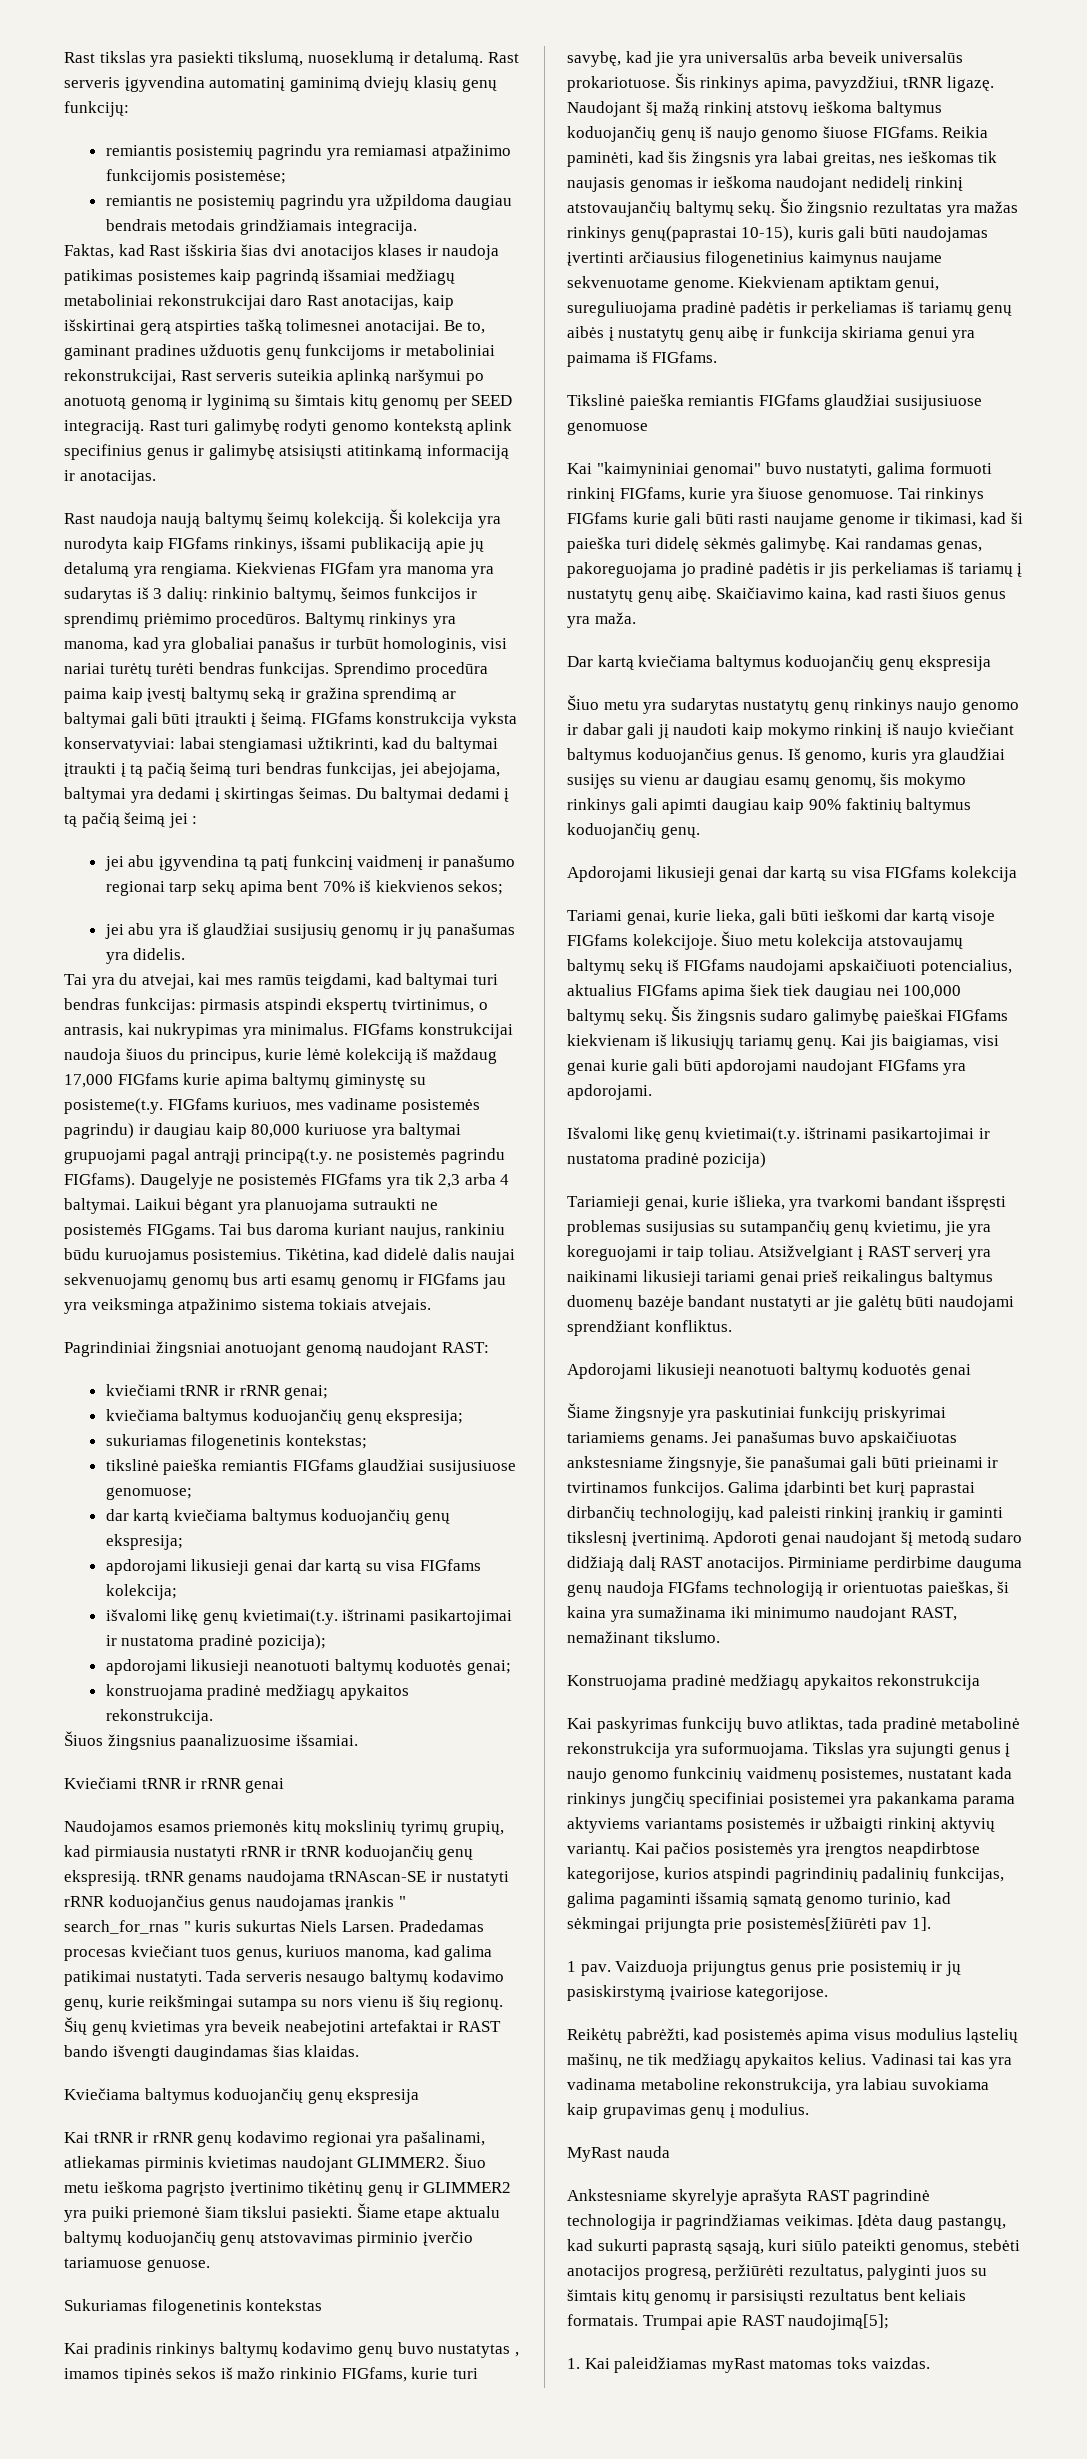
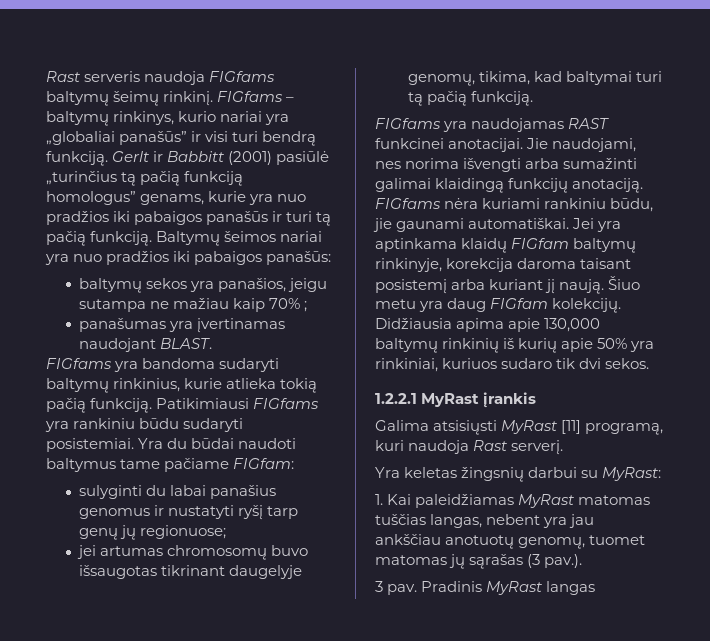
[64,51,519,67] [64,76,497,92] [64,101,129,117] [105,144,511,160] [105,169,287,185] [105,194,513,210] [105,219,417,235] [64,244,500,260] [64,269,455,285] [64,294,454,310] [64,319,486,335] [64,344,495,360] [64,369,484,385] [64,394,513,410] [64,419,513,435] [64,444,509,460] [64,470,156,485] [64,509,501,528] [64,537,485,553] [64,562,495,578] [64,587,477,603] [64,612,456,628] [64,637,507,653] [64,662,488,678] [64,687,456,703] [64,712,517,728] [64,737,498,753] [64,762,501,778] [64,787,510,803] [64,812,198,828] [104,855,516,871] [105,880,504,896] [104,923,516,939] [105,948,186,964] [64,973,498,989] [64,998,488,1014] [64,1023,513,1039] [64,1048,497,1064] [64,1073,426,1089] [64,1098,480,1114] [64,1123,462,1139] [64,1148,505,1164] [64,1173,510,1189] [64,1198,438,1214] [64,1223,506,1239] [64,1248,516,1264] [64,1273,506,1289] [64,1298,431,1314] [64,1341,489,1357] [105,1384,329,1400] [105,1409,464,1425] [105,1434,367,1450] [105,1459,516,1475] [105,1487,192,1500] [105,1509,450,1525] [105,1534,183,1550] [105,1559,481,1575] [105,1584,177,1600] [105,1609,512,1625] [105,1634,326,1650] [105,1659,511,1675] [105,1684,409,1700] [105,1709,213,1725] [64,1731,358,1750] [64,1777,285,1793] [64,1820,504,1836] [64,1845,474,1861] [64,1870,509,1886] [64,1895,406,1911] [64,1920,484,1934] [64,1945,493,1961] [64,1970,504,1986] [64,1995,504,2011] [64,2017,501,2036] [64,2045,360,2061] [64,2088,420,2104] [64,2131,485,2147] [64,2153,486,2172] [64,2181,512,2197] [64,2203,500,2222] [64,2231,473,2247] [64,2257,210,2272] [64,2299,323,2315] [64,2342,519,2358] [64,2367,478,2383] [567,51,964,67] [567,73,994,92] [567,101,942,117] [567,126,989,142] [567,151,998,167] [567,176,963,192] [567,198,1019,217] [567,226,988,242] [567,251,943,267] [567,276,940,292] [567,301,1013,317] [567,326,976,342] [567,351,718,367] [567,394,982,410] [567,422,648,435] [567,462,992,478] [567,487,985,503] [567,512,1023,528] [567,537,983,553] [567,562,1023,578] [567,587,1006,603] [567,612,636,628] [567,655,991,671] [567,695,1019,714] [567,723,1014,739] [567,748,1006,764] [567,773,966,789] [567,798,972,814] [567,823,700,839] [567,866,1017,882] [567,909,996,925] [567,931,963,950] [567,959,1012,975] [567,984,962,1000] [567,1006,1009,1025] [567,1034,999,1050] [567,1059,967,1075] [567,1084,652,1100] [567,1127,990,1143] [567,1152,767,1168] [567,1195,1007,1211] [567,1220,992,1236] [567,1245,991,1261] [567,1270,993,1286] [567,1295,1014,1311] [567,1320,732,1336] [567,1363,971,1379] [567,1403,946,1422] [567,1431,957,1447] [567,1456,999,1472] [567,1481,975,1497] [567,1506,1004,1522] [567,1531,1023,1547] [567,1556,1022,1572] [567,1581,1010,1597] [567,1606,957,1622] [567,1631,720,1643] [567,1674,981,1690] [567,1717,1021,1733] [567,1742,1011,1758] [567,1767,1012,1783] [567,1792,1015,1808] [567,1817,995,1833] [567,1842,980,1858] [567,1867,1004,1883] [567,1892,951,1908] [567,1917,931,1933] [567,1960,961,1976] [567,1985,829,2001] [567,2028,1019,2044] [567,2053,1013,2069] [567,2078,989,2094] [567,2103,810,2119] [567,2146,670,2162] [567,2189,931,2205] [567,2214,1006,2230] [567,2239,1020,2255] [567,2264,987,2280] [567,2289,967,2305] [567,2314,890,2330] [567,2357,930,2373] Rast tikslas yra pasiekti tikslumą, nuoseklumą ir detalumą. Rast serveris įgyvendina automatinį gaminimą dviejų klasių genų funkcijų: // remiantis posistemių pagrindu yra remiamasi atpažinimo funkcijomis posistemėse; // remiantis ne posistemių pagrindu yra užpildoma daugiau bendrais metodais grindžiamais integracija. // Faktas, kad Rast išskiria šias dvi anotacijos klases ir naudoja patikimas posistemes kaip pagrindą išsamiai medžiagų metaboliniai rekonstrukcijai daro Rast anotacijas, kaip išskirtinai gerą atspirties tašką tolimesnei anotacijai. Be to, gaminant pradines užduotis genų funkcijoms ir metaboliniai rekonstrukcijai, Rast serveris suteikia aplinką naršymui po anotuotą genomą ir lyginimą su šimtais kitų genomų per SEED integraciją. Rast turi galimybę rodyti genomo kontekstą aplink specifinius genus ir galimybę atsisiųsti atitinkamą informaciją ir anotacijas. // Rast naudoja naują baltymų šeimų kolekciją. Ši kolekcija yra nurodyta kaip FIGfams rinkinys, išsami publikaciją apie jų detalumą yra rengiama. Kiekvienas FIGfam yra manoma yra sudarytas iš 3 dalių: rinkinio baltymų, šeimos funkcijos ir sprendimų priėmimo procedūros. Baltymų rinkinys yra manoma, kad yra globaliai panašus ir turbūt homologinis, visi nariai turėtų turėti bendras funkcijas. Sprendimo procedūra paima kaip įvestį baltymų seką ir gražina sprendimą ar baltymai gali būti įtraukti į šeimą. FIGfams konstrukcija vyksta konservatyviai: labai stengiamasi užtikrinti, kad du baltymai įtraukti į tą pačią šeimą turi bendras funkcijas, jei abejojama, baltymai yra dedami į skirtingas šeimas. Du baltymai dedami į tą pačią šeimą jei : // jei abu įgyvendina tą patį funkcinį vaidmenį ir panašumo regionai tarp sekų apima bent 70% iš kiekvienos sekos; // jei abu yra iš glaudžiai susijusių genomų ir jų panašumas yra didelis. // Tai yra du atvejai, kai mes ramūs teigdami, kad baltymai turi bendras funkcijas: pirmasis atspindi ekspertų tvirtinimus, o antrasis, kai nukrypimas yra minimalus. FIGfams konstrukcijai naudoja šiuos du principus, kurie lėmė kolekciją iš maždaug 17,000 FIGfams kurie apima baltymų giminystę su posisteme(t.y. FIGfams kuriuos, mes vadiname posistemės pagrindu) ir daugiau kaip 80,000 kuriuose yra baltymai grupuojami pagal antrąjį principą(t.y. ne posistemės pagrindu FIGfams). Daugelyje ne posistemės FIGfams yra tik 2,3 arba 4 baltymai. Laikui bėgant yra planuojama sutraukti ne posistemės FIGgams. Tai bus daroma kuriant naujus, rankiniu būdu kuruojamus posistemius. Tikėtina, kad didelė dalis naujai sekvenuojamų genomų bus arti esamų genomų ir FIGfams jau yra veiksminga atpažinimo sistema tokiais atvejais. // Pagrindiniai žingsniai anotuojant genomą naudojant RAST: // kviečiami tRNR ir rRNR genai; // kviečiama baltymus koduojančių genų ekspresija; // sukuriamas filogenetinis kontekstas; // tikslinė paieška remiantis FIGfams glaudžiai susijusiuose genomuose; // dar kartą kviečiama baltymus koduojančių genų ekspresija; // apdorojami likusieji genai dar kartą su visa FIGfams kolekcija; // išvalomi likę genų kvietimai(t.y. ištrinami pasikartojimai ir nustatoma pradinė pozicija); // apdorojami likusieji neanotuoti baltymų koduotės genai; // konstruojama pradinė medžiagų apykaitos rekonstrukcija. // Šiuos žingsnius paanalizuosime išsamiai. // Kviečiami tRNR ir rRNR genai // Naudojamos esamos priemonės kitų mokslinių tyrimų grupių, kad pirmiausia nustatyti rRNR ir tRNR koduojančių genų ekspresiją. tRNR genams naudojama tRNAscan-SE ir nustatyti rRNR koduojančius genus naudojamas įrankis " search_for_rnas " kuris sukurtas Niels Larsen. Pradedamas procesas kviečiant tuos genus, kuriuos manoma, kad galima patikimai nustatyti. Tada serveris nesaugo baltymų kodavimo genų, kurie reikšmingai sutampa su nors vienu iš šių regionų. Šių genų kvietimas yra beveik neabejotini artefaktai ir RAST bando išvengti daugindamas šias klaidas. // Kviečiama baltymus koduojančių genų ekspresija // Kai tRNR ir rRNR genų kodavimo regionai yra pašalinami, atliekamas pirminis kvietimas naudojant GLIMMER2. Šiuo metu ieškoma pagrįsto įvertinimo tikėtinų genų ir GLIMMER2 yra puiki priemonė šiam tikslui pasiekti. Šiame etape aktualu baltymų koduojančių genų atstovavimas pirminio įverčio tariamuose genuose. // Sukuriamas filogenetinis kontekstas // Kai pradinis rinkinys baltymų kodavimo genų buvo nustatytas , imamos tipinės sekos iš mažo rinkinio FIGfams, kurie turi savybę, kad jie yra universalūs arba beveik universalūs prokariotuose. Šis rinkinys apima, pavyzdžiui, tRNR ligazę. Naudojant šį mažą rinkinį atstovų ieškoma baltymus koduojančių genų iš naujo genomo šiuose FIGfams. Reikia paminėti, kad šis žingsnis yra labai greitas, nes ieškomas tik naujasis genomas ir ieškoma naudojant nedidelį rinkinį atstovaujančių baltymų sekų. Šio žingsnio rezultatas yra mažas rinkinys genų(paprastai 10-15), kuris gali būti naudojamas įvertinti arčiausius filogenetinius kaimynus naujame sekvenuotame genome. Kiekvienam aptiktam genui, sureguliuojama pradinė padėtis ir perkeliamas iš tariamų genų aibės į nustatytų genų aibę ir funkcija skiriama genui yra paimama iš FIGfams. // Tikslinė paieška remiantis FIGfams glaudžiai susijusiuose genomuose // Kai "kaimyniniai genomai" buvo nustatyti, galima formuoti rinkinį FIGfams, kurie yra šiuose genomuose. Tai rinkinys FIGfams kurie gali būti rasti naujame genome ir tikimasi, kad ši paieška turi didelę sėkmės galimybę. Kai randamas genas, pakoreguojama jo pradinė padėtis ir jis perkeliamas iš tariamų į nustatytų genų aibę. Skaičiavimo kaina, kad rasti šiuos genus yra maža. // Dar kartą kviečiama baltymus koduojančių genų ekspresija // Šiuo metu yra sudarytas nustatytų genų rinkinys naujo genomo ir dabar gali jį naudoti kaip mokymo rinkinį iš naujo kviečiant baltymus koduojančius genus. Iš genomo, kuris yra glaudžiai susijęs su vienu ar daugiau esamų genomų, šis mokymo rinkinys gali apimti daugiau kaip 90% faktinių baltymus koduojančių genų. // Apdorojami likusieji genai dar kartą su visa FIGfams kolekcija // Tariami genai, kurie lieka, gali būti ieškomi dar kartą visoje FIGfams kolekcijoje. Šiuo metu kolekcija atstovaujamų baltymų sekų iš FIGfams naudojami apskaičiuoti potencialius, aktualius FIGfams apima šiek tiek daugiau nei 100,000 baltymų sekų. Šis žingsnis sudaro galimybę paieškai FIGfams kiekvienam iš likusiųjų tariamų genų. Kai jis baigiamas, visi genai kurie gali būti apdorojami naudojant FIGfams yra apdorojami. // Išvalomi likę genų kvietimai(t.y. ištrinami pasikartojimai ir nustatoma pradinė pozicija) // Tariamieji genai, kurie išlieka, yra tvarkomi bandant išspręsti problemas susijusias su sutampančių genų kvietimu, jie yra koreguojami ir taip toliau. Atsižvelgiant į RAST serverį yra naikinami likusieji tariami genai prieš reikalingus baltymus duomenų bazėje bandant nustatyti ar jie galėtų būti naudojami sprendžiant konfliktus. // Apdorojami likusieji neanotuoti baltymų koduotės genai // Šiame žingsnyje yra paskutiniai funkcijų priskyrimai tariamiems genams. Jei panašumas buvo apskaičiuotas ankstesniame žingsnyje, šie panašumai gali būti prieinami ir tvirtinamos funkcijos. Galima įdarbinti bet kurį paprastai dirbančių technologijų, kad paleisti rinkinį įrankių ir gaminti tikslesnį įvertinimą. Apdoroti genai naudojant šį metodą sudaro didžiają dalį RAST anotacijos. Pirminiame perdirbime dauguma genų naudoja FIGfams technologiją ir orientuotas paieškas, ši kaina yra sumažinama iki minimumo naudojant RAST, nemažinant tikslumo. // Konstruojama pradinė medžiagų apykaitos rekonstrukcija // Kai paskyrimas funkcijų buvo atliktas, tada pradinė metabolinė rekonstrukcija yra suformuojama. Tikslas yra sujungti genus į naujo genomo funkcinių vaidmenų posistemes, nustatant kada rinkinys jungčių specifiniai posistemei yra pakankama parama aktyviems variantams posistemės ir užbaigti rinkinį aktyvių variantų. Kai pačios posistemės yra įrengtos neapdirbtose kategorijose, kurios atspindi pagrindinių padalinių funkcijas, galima pagaminti išsamią sąmatą genomo turinio, kad sėkmingai prijungta prie posistemės[žiūrėti pav 1]. // 1 pav. Vaizduoja prijungtus genus prie posistemių ir jų pasiskirstymą įvairiose kategorijose. // Reikėtų pabrėžti, kad posistemės apima visus modulius ląstelių mašinų, ne tik medžiagų apykaitos kelius. Vadinasi tai kas yra vadinama metaboline rekonstrukcija, yra labiau suvokiama kaip grupavimas genų į modulius. // MyRast nauda // Ankstesniame skyrelyje aprašyta RAST pagrindinė technologija ir pagrindžiamas veikimas. Įdėta daug pastangų, kad sukurti paprastą sąsają, kuri siūlo pateikti genomus, stebėti anotacijos progresą, peržiūrėti rezultatus, palyginti juos su šimtais kitų genomų ir parsisiųsti rezultatus bent keliais formatais. Trumpai apie RAST naudojimą[5]; // 1. Kai paleidžiamas myRast matomas toks vaizdas. -> [46,71,276,85] [46,91,295,106] [46,111,290,126] [46,131,317,146] [46,151,330,166] [46,171,244,186] [46,191,307,205] [46,211,332,226] [46,231,323,246] [45,251,332,265] [79,278,328,293] [79,298,308,312] [79,318,286,333] [79,338,213,352] [46,358,280,372] [46,378,318,393] [46,398,320,413] [45,418,244,432] [46,438,297,452] [46,458,295,472] [79,485,277,499] [79,505,299,520] [79,525,227,540] [77,545,309,560] [79,565,303,579] [408,71,663,86] [408,91,534,106] [375,118,610,132] [375,138,637,152] [375,158,638,172] [375,178,644,193] [375,198,654,212] [373,218,622,232] [375,238,637,253] [375,258,632,272] [375,276,641,294] [375,298,622,313] [375,318,601,332] [375,338,655,353] [375,358,650,372] [375,392,537,408] [375,420,664,435] [375,440,564,455] [375,467,662,482] [375,494,651,508] [375,514,595,528] [375,534,646,549] [375,554,583,569] [375,581,596,595] Rast serveris naudoja FIGfams baltymų šeimų rinkinį. FIGfams – baltymų rinkinys, kurio nariai yra „globaliai panašūs” ir visi turi bendrą funkciją. Gerlt ir Babbitt (2001) pasiūlė „turinčius tą pačią funkciją homologus” genams, kurie yra nuo pradžios iki pabaigos panašūs ir turi tą pačią funkciją. Baltymų šeimos nariai yra nuo pradžios iki pabaigos panašūs: // baltymų sekos yra panašios, jeigu sutampa ne mažiau kaip 70% ; // panašumas yra įvertinamas naudojant BLAST. // FIGfams yra bandoma sudaryti baltymų rinkinius, kurie atlieka tokią pačią funkciją. Patikimiausi FIGfams yra rankiniu būdu sudaryti posistemiai. Yra du būdai naudoti baltymus tame pačiame FIGfam: // sulyginti du labai panašius genomus ir nustatyti ryšį tarp genų jų regionuose; // jei artumas chromosomų buvo išsaugotas tikrinant daugelyje genomų, tikima, kad baltymai turi tą pačią funkciją. // FIGfams yra naudojamas RAST funkcinei anotacijai. Jie naudojami, nes norima išvengti arba sumažinti galimai klaidingą funkcijų anotaciją. FIGfams nėra kuriami rankiniu būdu, jie gaunami automatiškai. Jei yra aptinkama klaidų FIGfam baltymų rinkinyje, korekcija daroma taisant posistemį arba kuriant jį naują. Šiuo metu yra daug FIGfam kolekcijų. Didžiausia apima apie 130,000 baltymų rinkinių iš kurių apie 50% yra rinkiniai, kuriuos sudaro tik dvi sekos. // 1.2.2.1 MyRast įrankis // Galima atsisiųsti MyRast [11] programą, kuri naudoja Rast serverį. // Yra keletas žingsnių darbui su MyRast: // 1. Kai paleidžiamas MyRast matomas tuščias langas, nebent yra jau ankščiau anotuotų genomų, tuomet matomas jų sąrašas (3 pav.). // 3 pav. Pradinis MyRast langas

